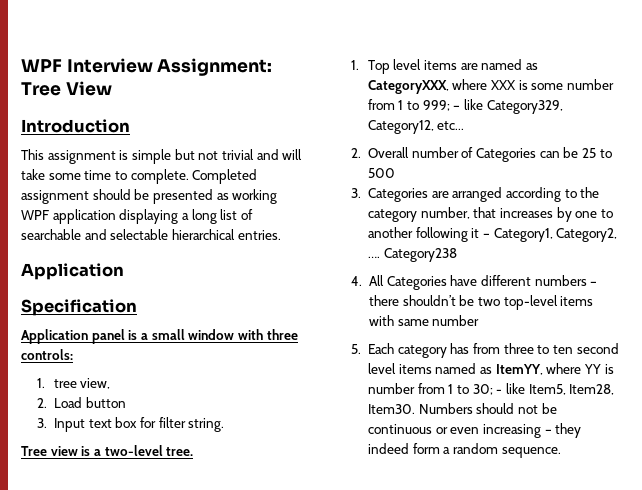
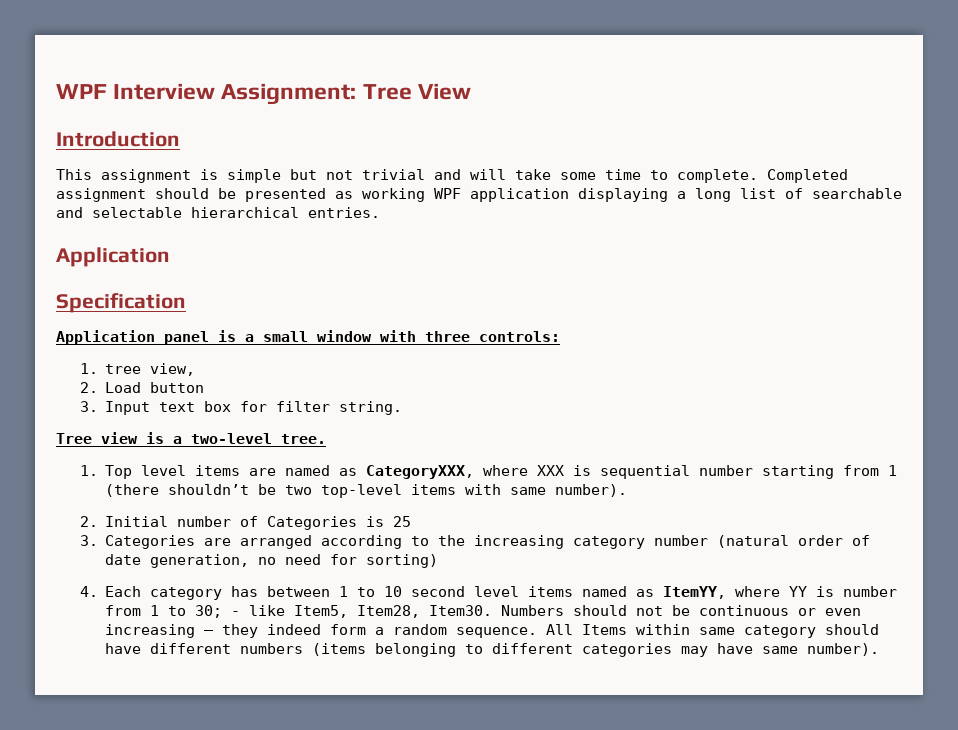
[531,79,615,90] [367,99,563,114] [367,120,465,134] [351,147,410,158] some number from 1 to 999; – like Category329, Category12, etc... // 2. Overall -> [600,465,898,479] [105,484,628,498] [79,516,169,527] sequential number starting from 1 (there shouldn’t be two top-level items with same number). // 2. Initial
[539,147,579,158] can be -> [366,516,385,527] is
[599,149,612,158] [368,168,396,178] to 500 -> (412, 521) none
[368,207,614,222] [368,227,618,242] [368,248,457,262] [351,275,598,290] [369,295,594,310] [369,315,480,326] [351,343,574,358] category number, that increases by one to another following it – Category1, Category2, …. Category238 // 4. All Categories have different numbers – there shouldn’t be two top-level items with same number // 5. Each category has from three to ten -> [474,535,871,549] [105,554,439,568] [79,586,403,600] increasing category number (natural order of date generation, no need for sorting) // 4. Each category has between 1 to 10
(561, 452) none -> [546,624,880,638] [105,643,880,657] All Items within same category should have different numbers (items belonging to different categories may have same number).

